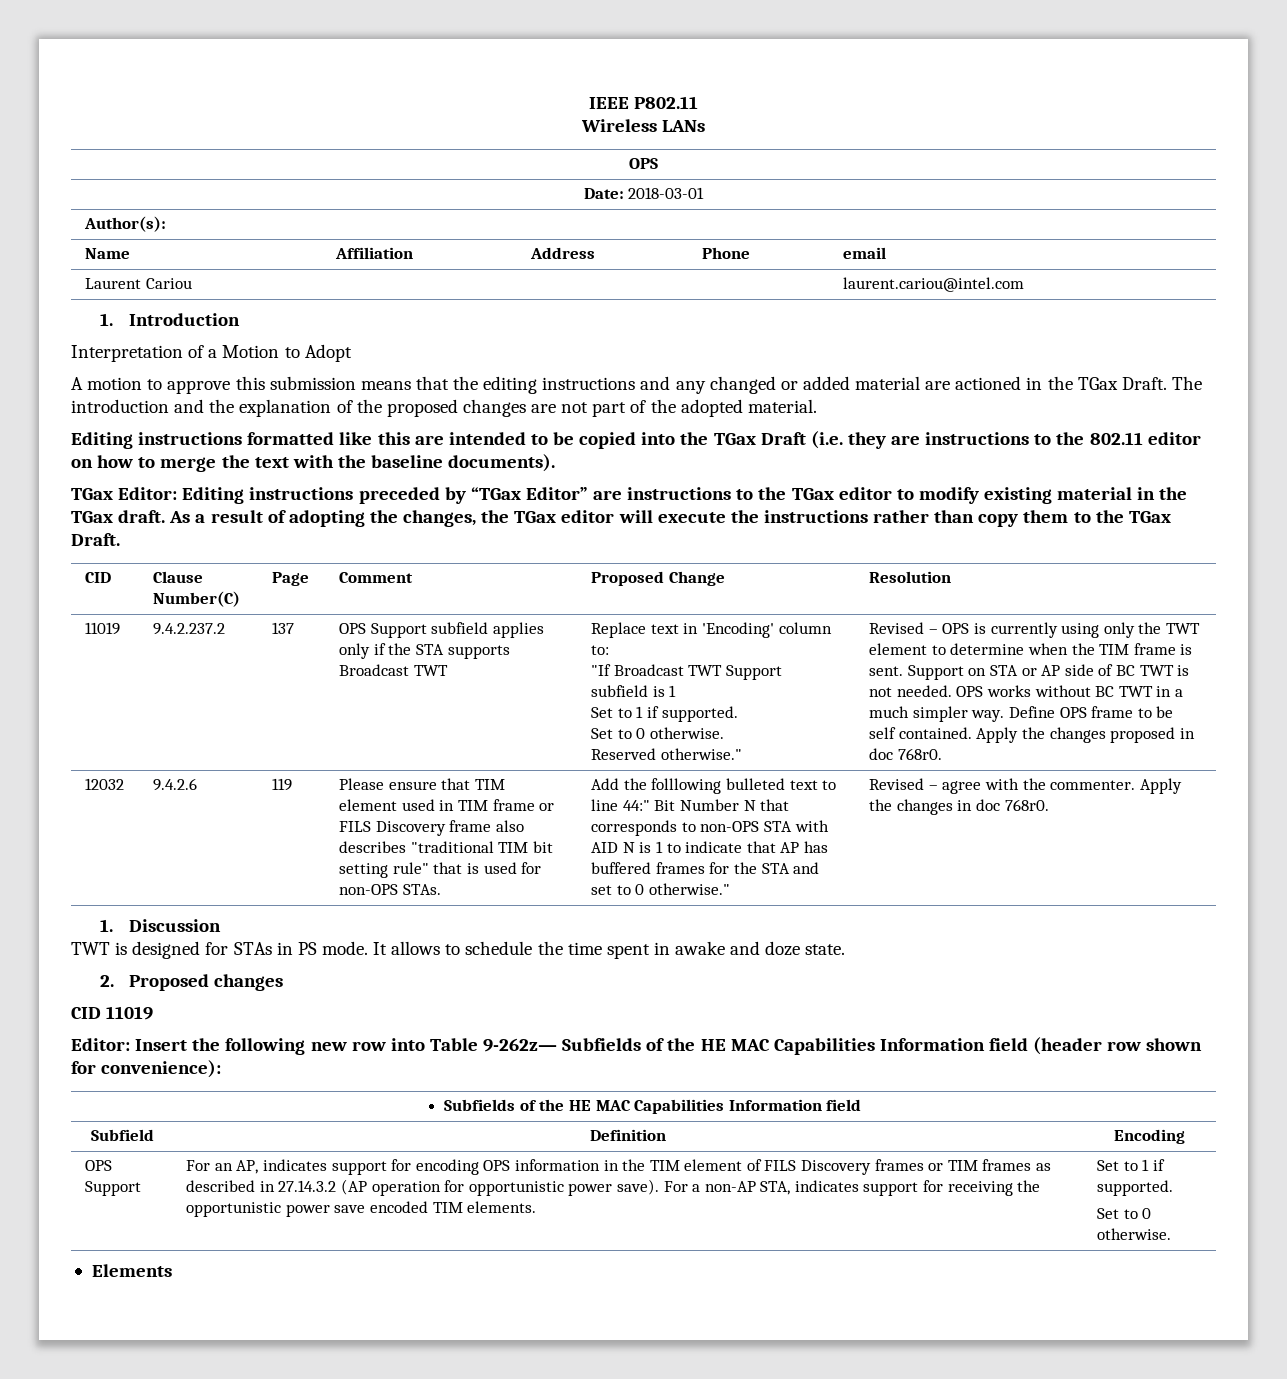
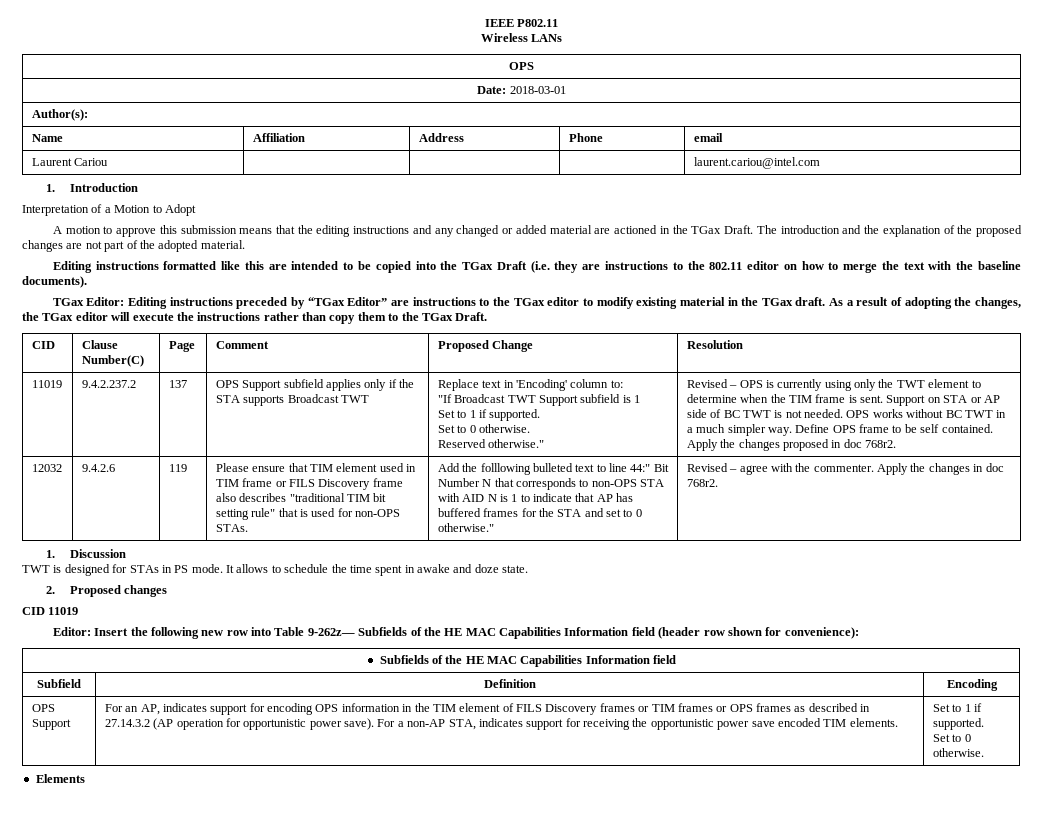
[897,748,942,760] 768r0. -> [865,440,897,448] 768r2.
[1004,799,1049,811] 768r0. -> [686,479,718,487] 768r2.
(1032, 1165) none -> [716,703,792,712] or OPS frames

